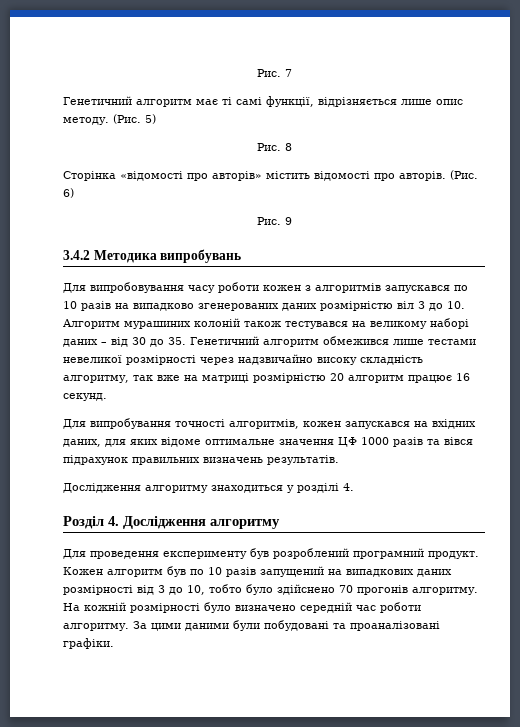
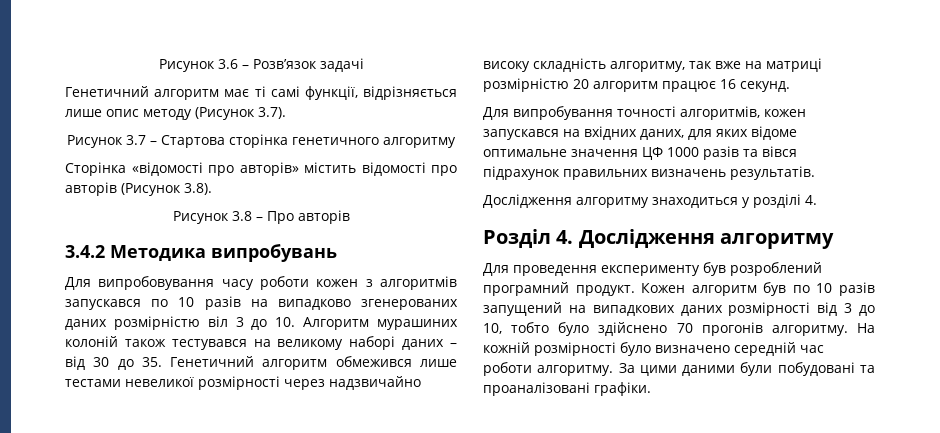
[256,69,292,77] Рис. 7 -> [158,58,364,72] Рисунок 3.6 – Розв’язок задачі
[63,114,156,125] [256,143,292,151] методу. (Рис. 5) // Рис. 8 -> [143,107,286,120] [67,134,456,148] методу (Рисунок 3.7). // Рисунок 3.7 – Стартова сторінка генетичного алгоритму
[399,170,478,181] [63,188,74,198] [256,217,292,225] авторів. (Рис. 6) // Рис. 9 -> [65,182,212,196] [172,210,350,224] авторів (Рисунок 3.8). // Рисунок 3.8 – Про авторів

